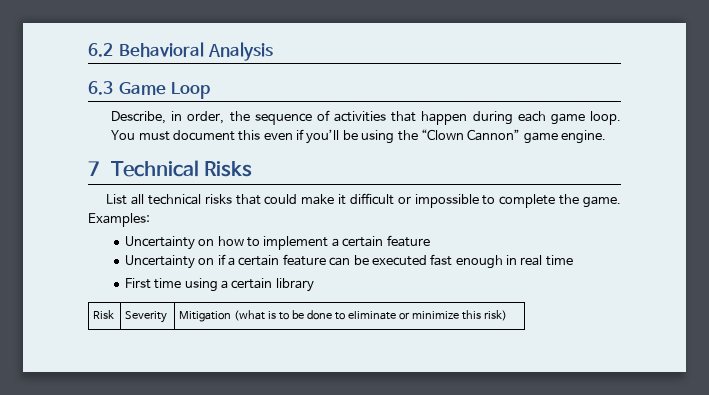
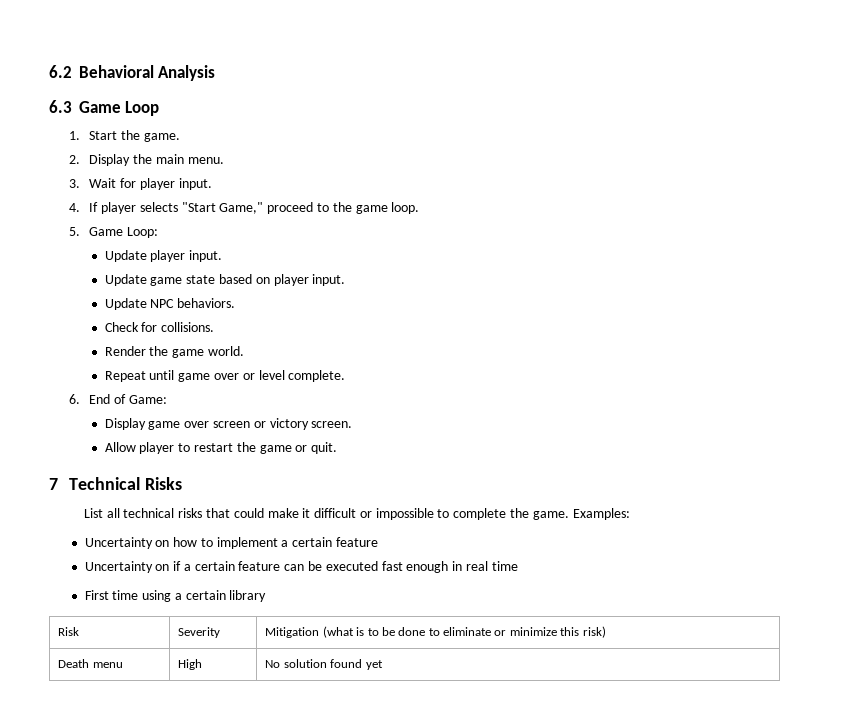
[111,110,622,125] [111,129,607,144] Describe, in order, the sequence of activities that happen during each game loop. You must document this even if you’ll be using the “Clown Cannon” game engine. -> [69,130,180,142] [69,154,224,166] [69,178,212,190] [69,202,420,214] [69,227,159,238] [104,250,223,262] [104,274,346,286] [104,298,236,310] [104,322,215,332] [104,346,245,358] [104,370,346,382] [69,394,167,404] [104,418,353,430] [104,442,338,454] 1. Start the game. // 2. Display the main menu. // 3. Wait for player input. // 4. If player selects "Start Game," proceed to the game loop. // 5. Game Loop: // Update player input. // Update game state based on player input. // Update NPC behaviors. // Check for collisions. // Render the game world. // Repeat until game over or level complete. // 6. End of Game: // Display game over screen or victory screen. // Allow player to restart the game or quit.
(508, 315) none -> [58,659,123,668] [178,659,203,670] [265,659,383,670] // Death menu | High | No solution found yet

